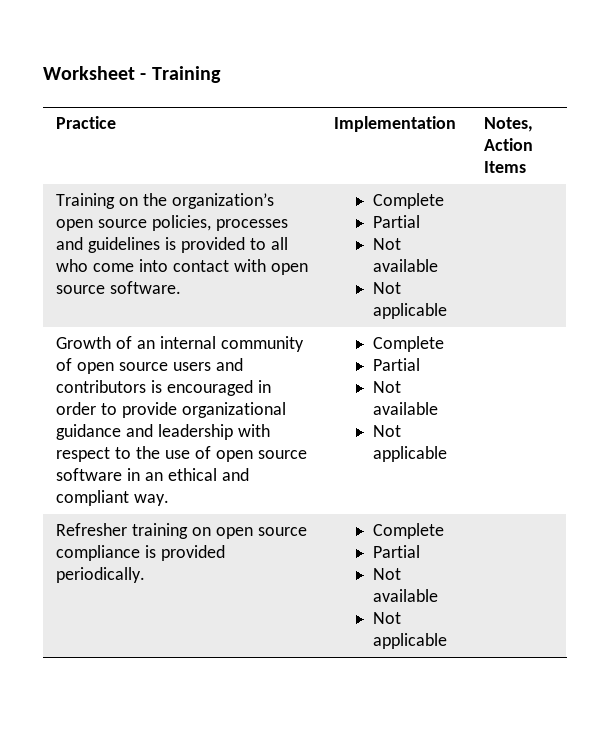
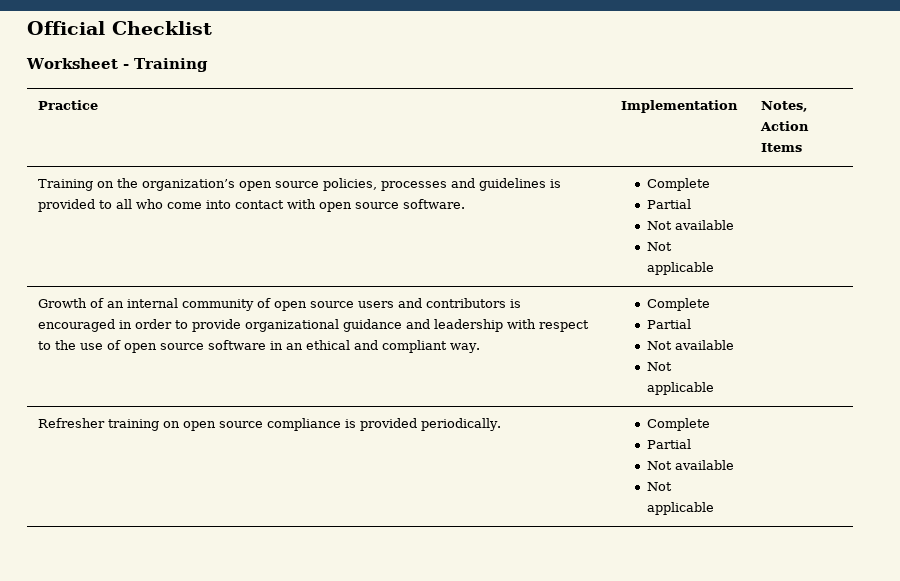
(43, 73) none -> [27,21,212,35] Official Checklist //

